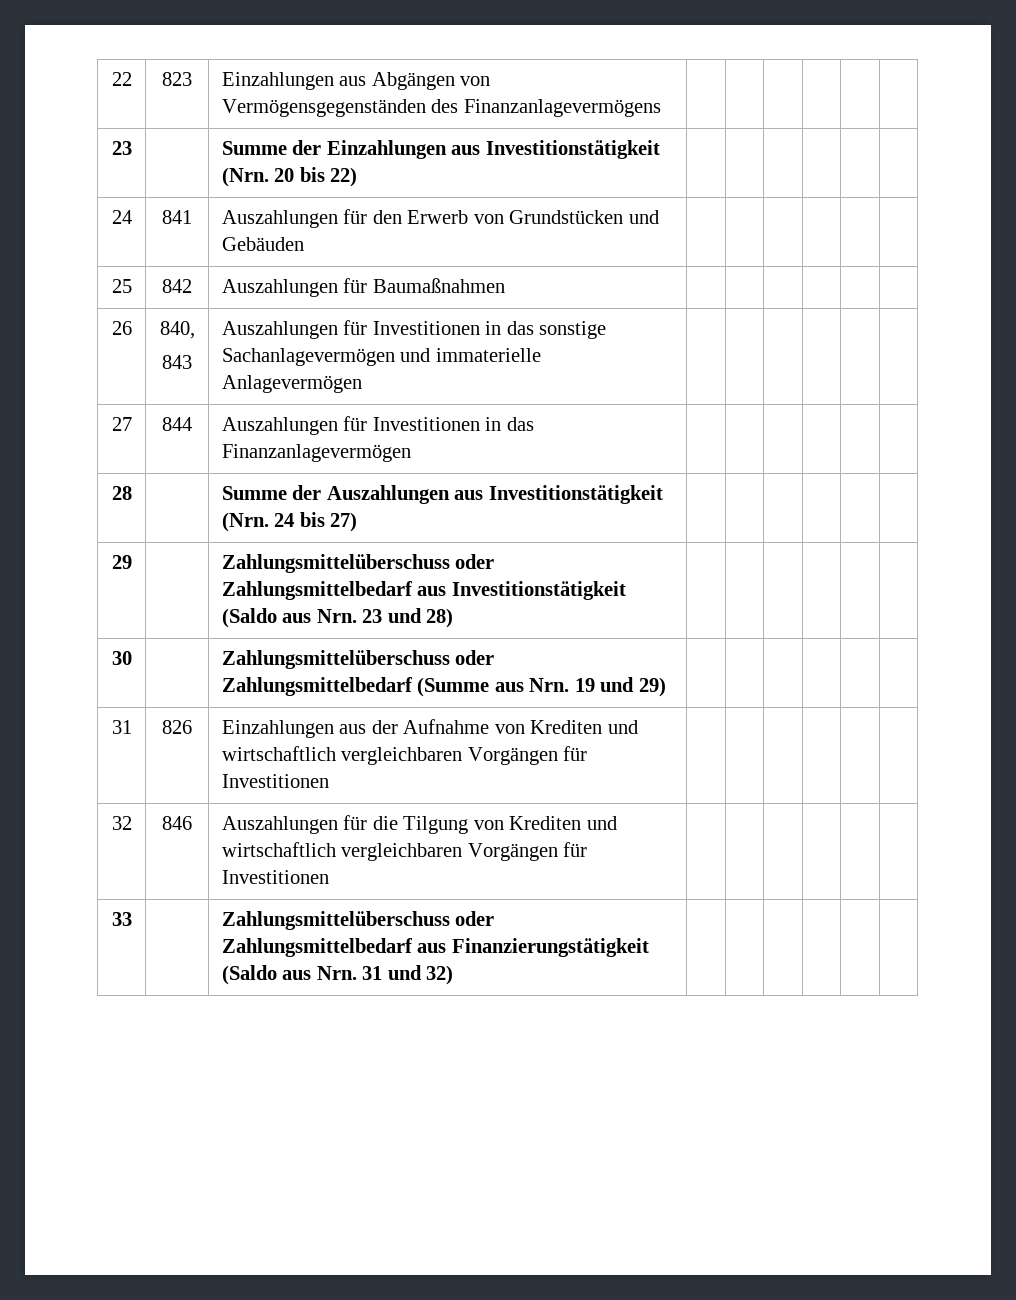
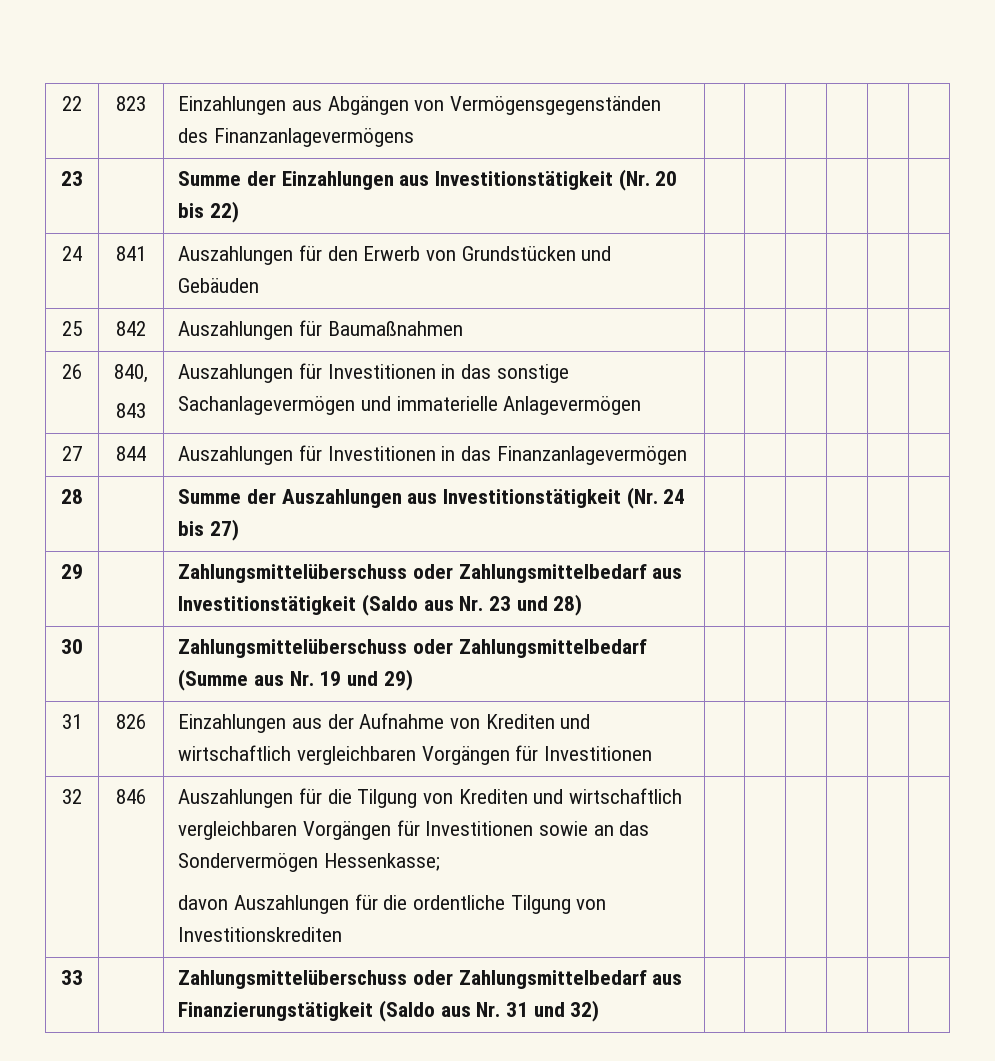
[221,167,269,187] (Nrn. -> [618,169,650,191] (Nr.
[221,512,269,532] (Nrn. -> [626,487,658,509] (Nr.
[316,609,357,623] Nrn. -> [459,596,484,611] Nr.
[529,678,570,692] Nrn. -> [289,671,314,686] Nr.
(329, 877) none -> [538,821,650,836] [178,853,440,872] [178,894,607,914] [178,927,343,942] sowie an das Sondervermögen Hessenkasse; // davon Auszahlungen für die ordentliche Tilgung von Investitionskrediten
[316,966,357,980] Nrn. -> [476,1002,501,1017] Nr.

